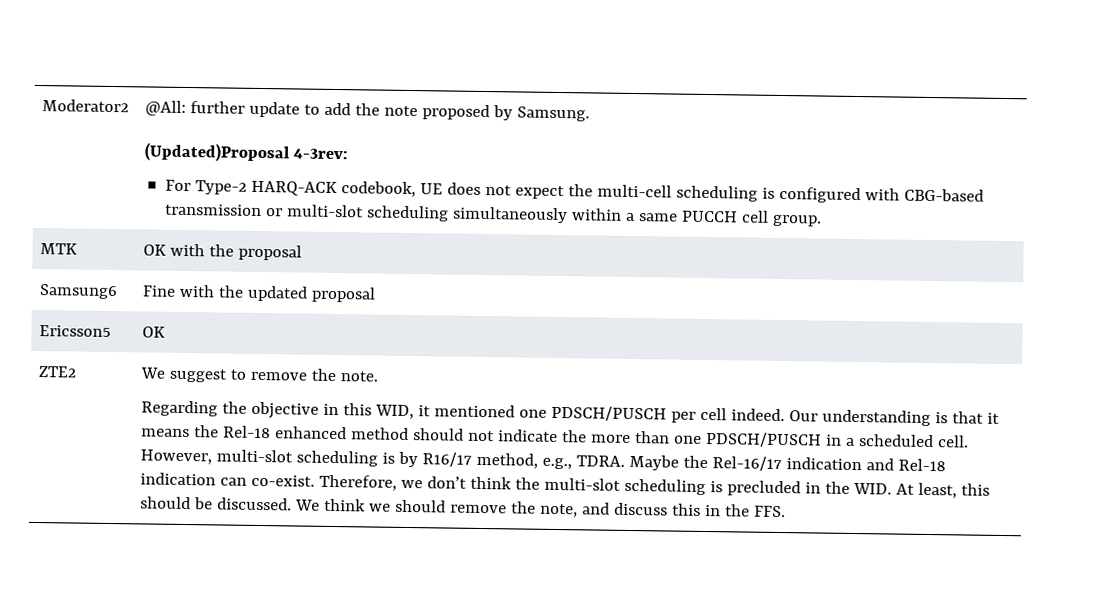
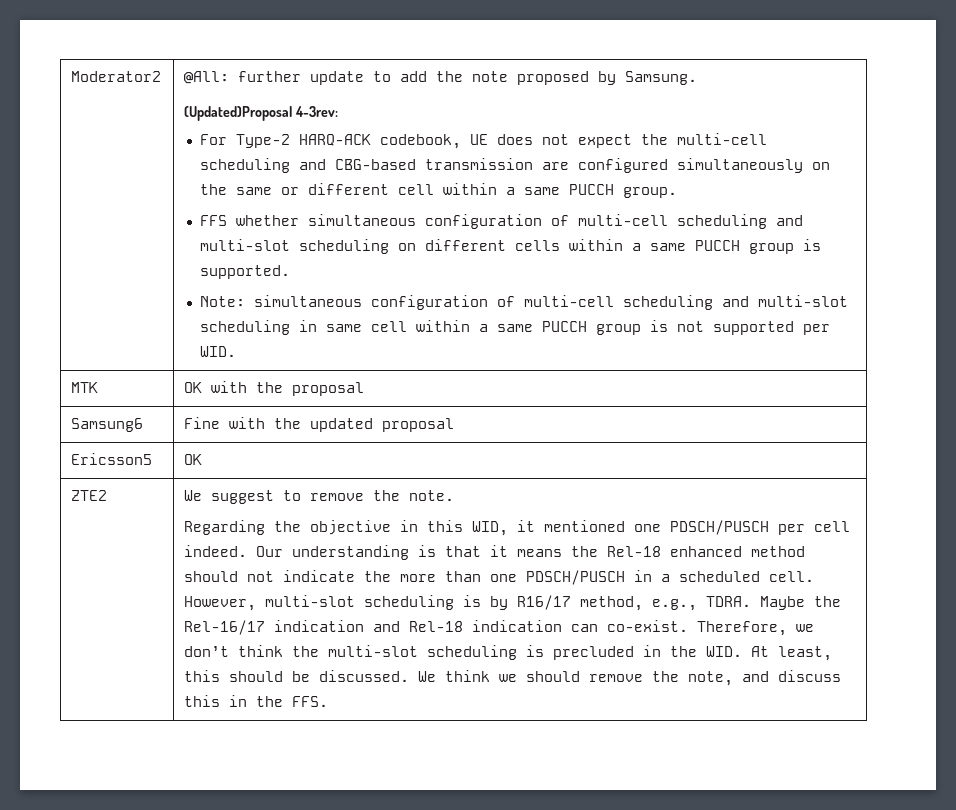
[761,186,984,204] [164,203,822,227] is configured with CBG-based transmission or multi-slot scheduling simultaneously within a same PUCCH cell group. -> [299,158,831,173] [200,183,678,198] [200,214,804,229] [200,239,822,254] [200,265,291,279] [200,295,849,310] [200,320,831,335] [200,346,237,357] and CBG-based transmission are configured simultaneously on the same or different cell within a same PUCCH group. // FFS whether simultaneous configuration of multi-cell scheduling and multi-slot scheduling on different cells within a same PUCCH group is supported. // Note: simultaneous configuration of multi-cell scheduling and multi-slot scheduling in same cell within a same PUCCH group is not supported per WID.

